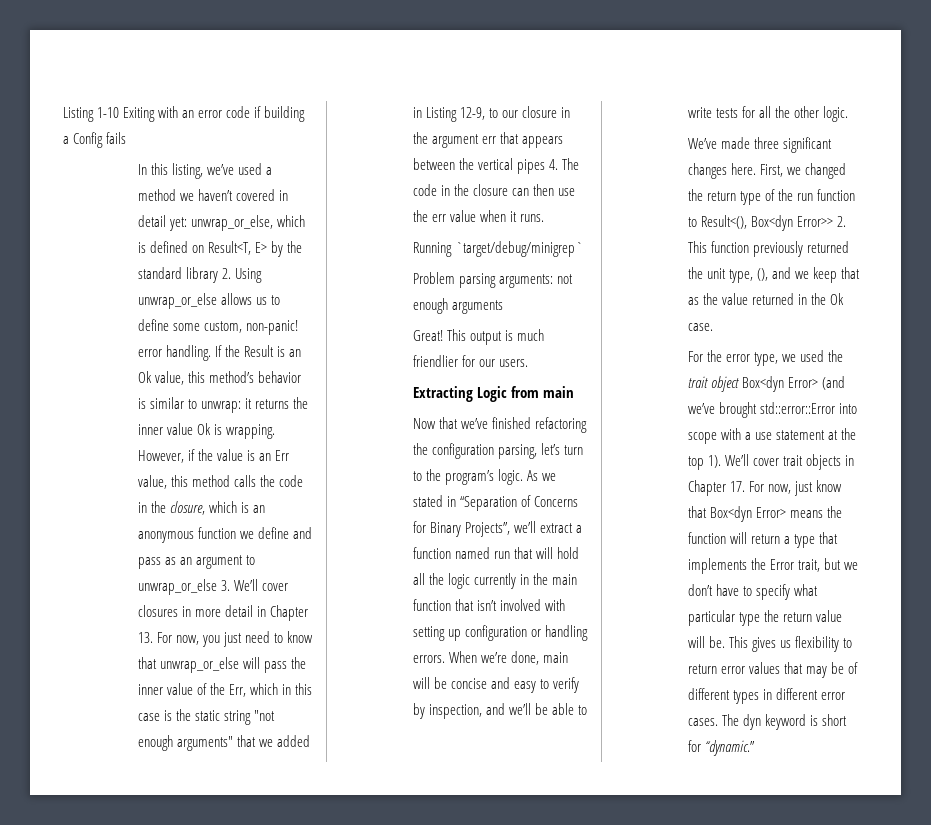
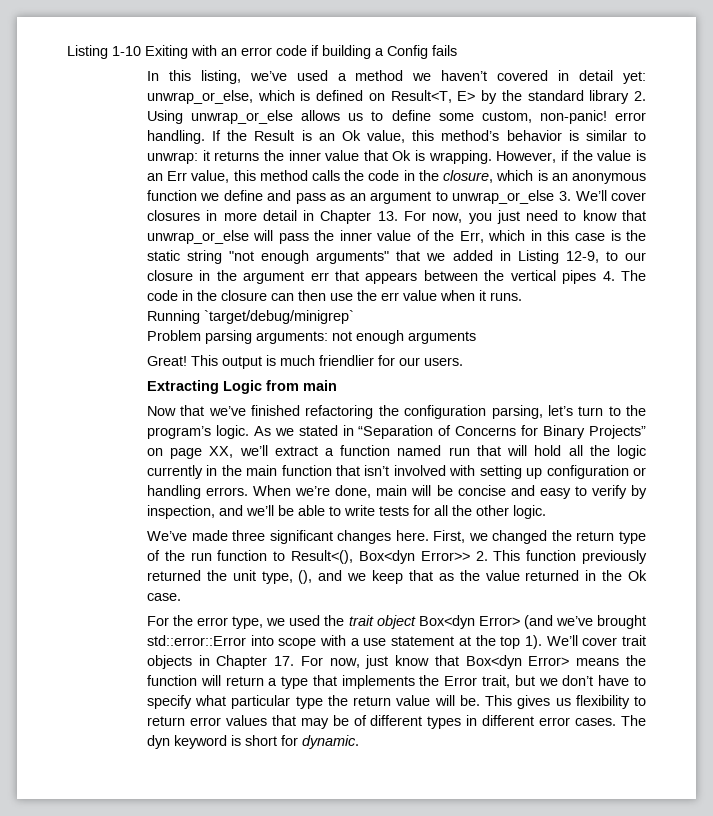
(194, 429) none -> [363,150,388,161] that
[465,522,511,537] Projects”, -> [589,425,646,439] [146,446,234,459] Projects” on page XX,
[705,740,756,756] “dynamic.” -> [301,735,359,749] dynamic.

